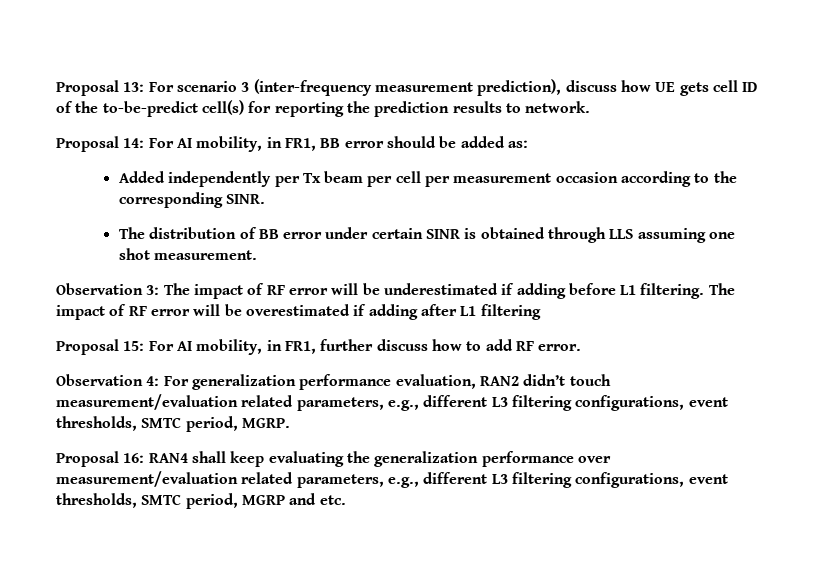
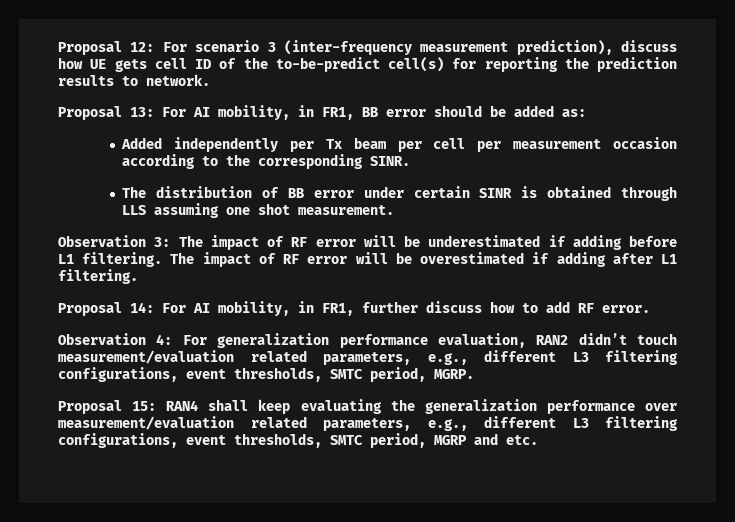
[56,80,145,96] Proposal 13: -> [58,41,155,55] Proposal 12:
[123,138,145,148] 14: -> [130,107,154,117] 13:
[480,304,541,320] [56,339,145,355] filtering // Proposal 15: -> [58,269,138,284] [58,302,154,316] filtering. // Proposal 14:
[123,453,145,463] 16: -> [132,401,157,411] 15:

